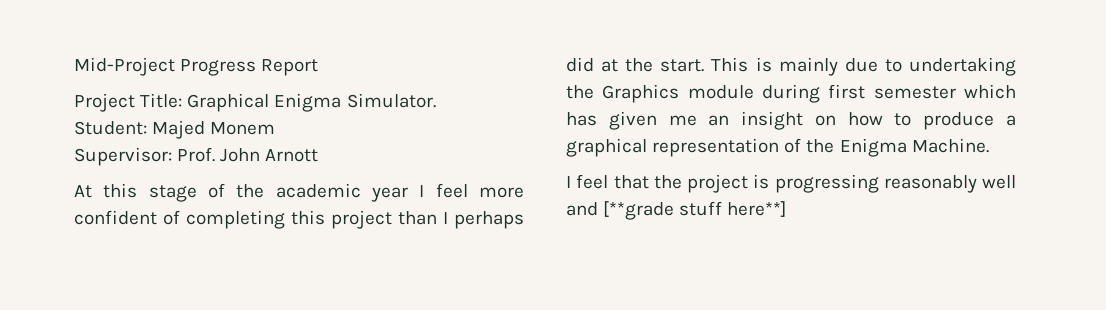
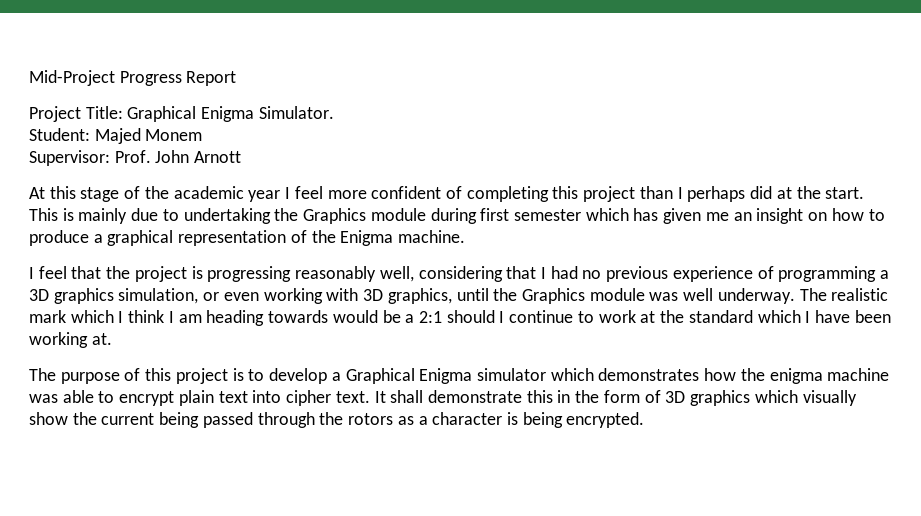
[911,138,989,153] Machine. -> [398,230,466,243] machine.
[982,175,1016,189] [566,201,787,220] well and [**grade stuff here**] -> [379,266,890,282] [29,288,889,304] [29,310,891,326] [29,332,112,348] [29,368,890,384] [29,390,857,406] [29,412,645,428] well, considering that I had no previous experience of programming a 3D graphics simulation, or even working with 3D graphics, until the Graphics module was well underway. The realistic mark which I think I am heading towards would be a 2:1 should I continue to work at the standard which I have been working at. // The purpose of this project is to develop a Graphical Enigma simulator which demonstrates how the enigma machine was able to encrypt plain text into cipher text. It shall demonstrate this in the form of 3D graphics which visually show the current being passed through the rotors as a character is being encrypted.

